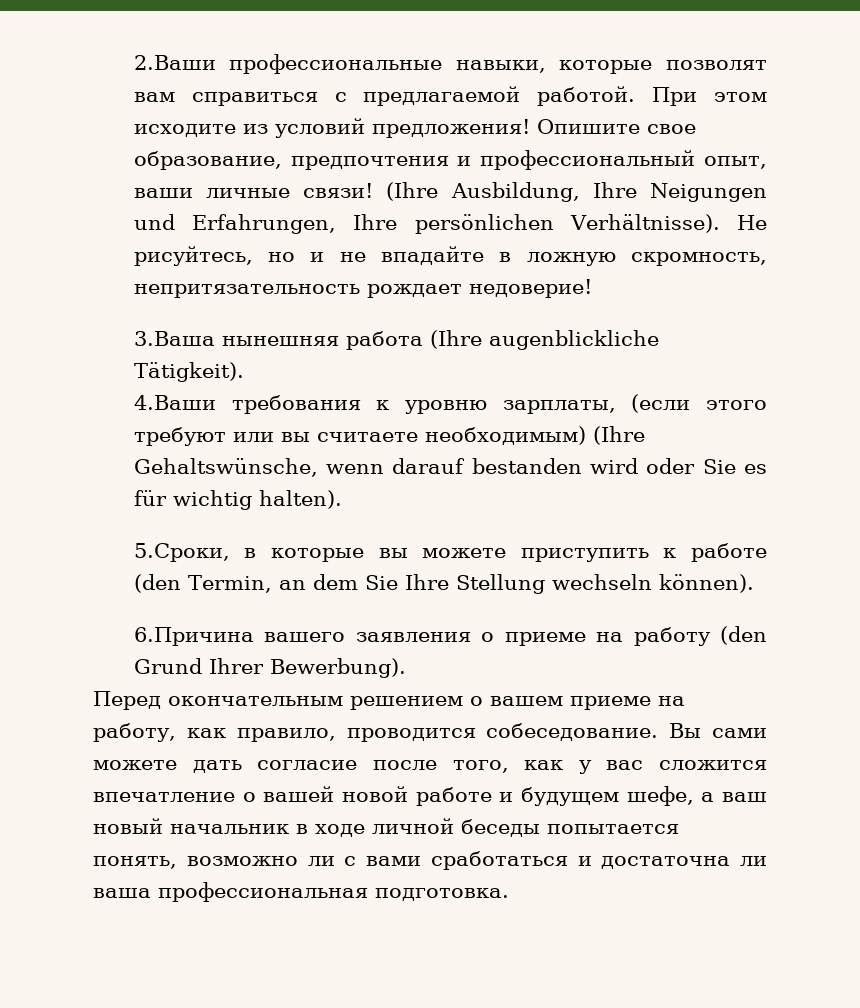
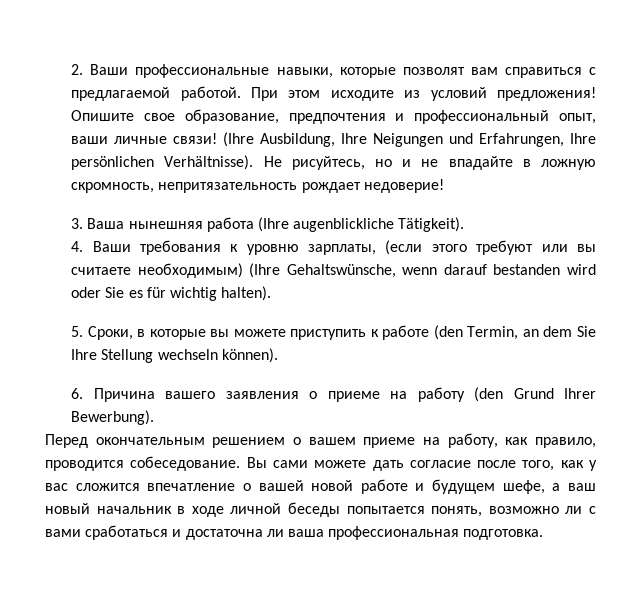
[133,55,216,70] 2.Ваши -> [71,64,129,75] 2. Ваши
[133,331,215,346] 3.Ваша -> [71,218,125,229] 3. Ваша
[133,395,216,410] 4.Ваши -> [71,241,131,252] 4. Ваши
[133,543,230,562] 5.Сроки, -> [71,326,133,340] 5. Сроки,
[133,627,254,646] 6.Причина -> [71,388,155,402] 6. Причина

